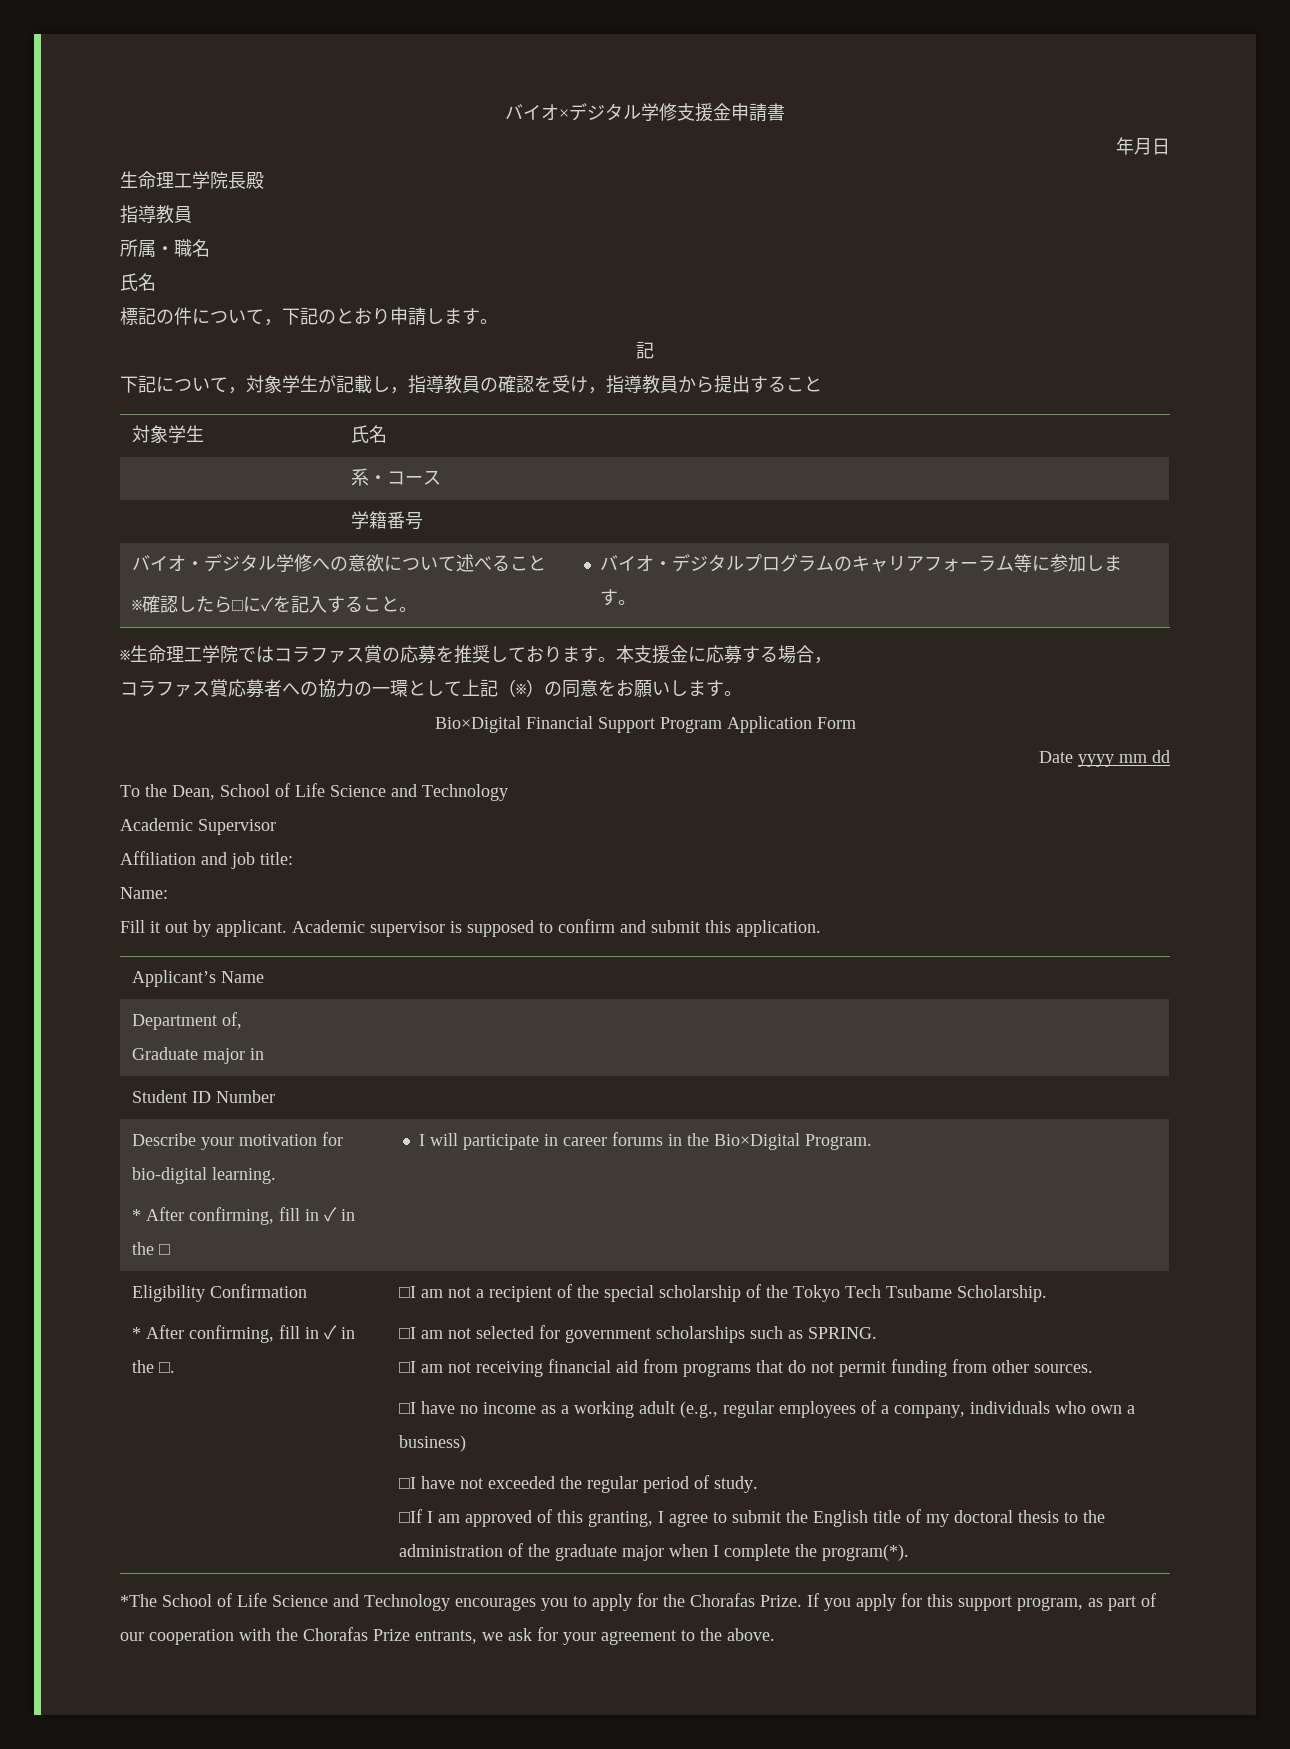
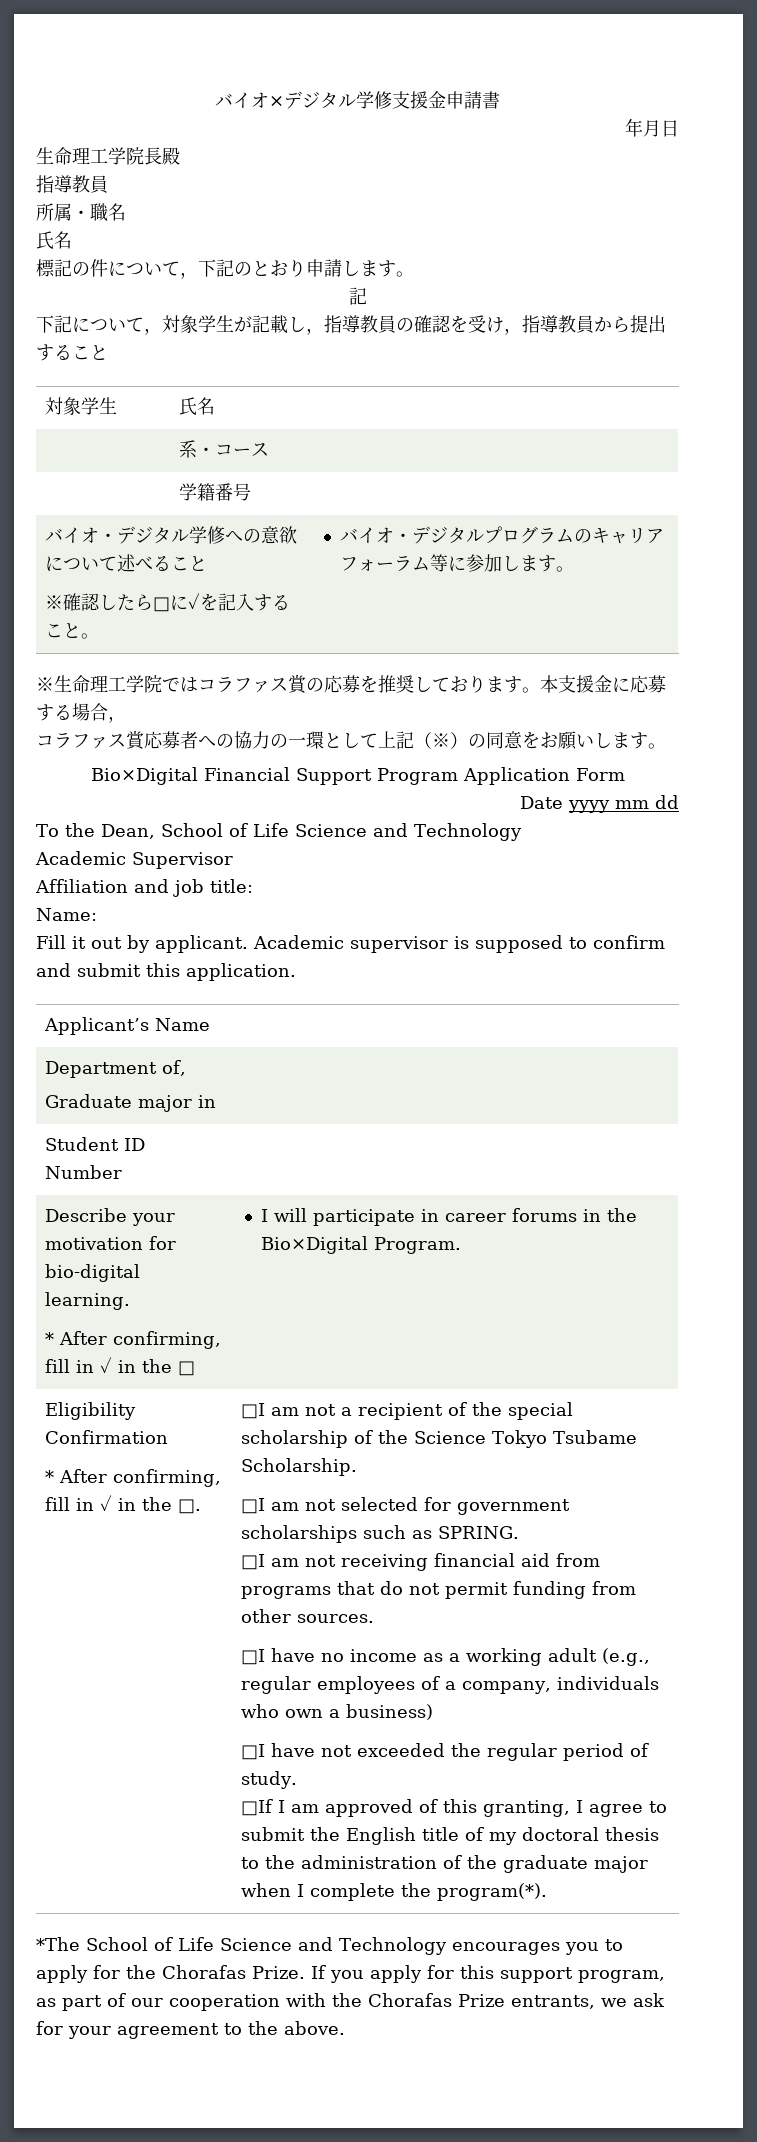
[793,1285,882,1302] Tokyo Tech -> [414,1430,548,1448] Science Tokyo

